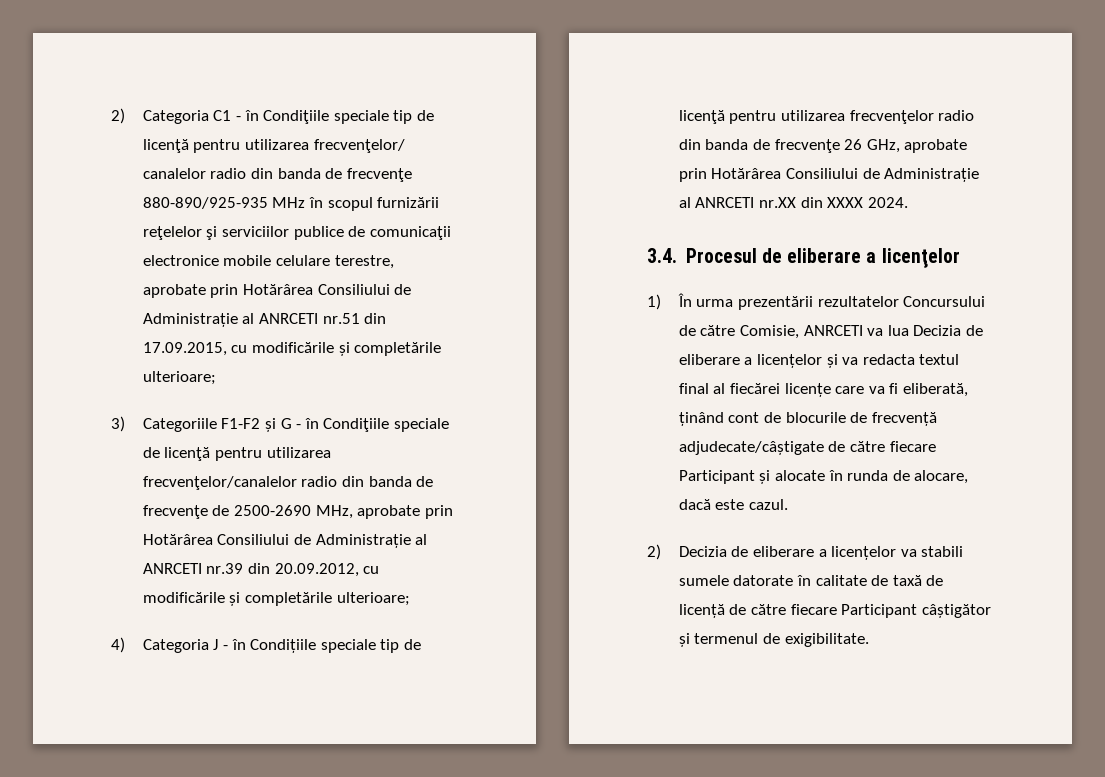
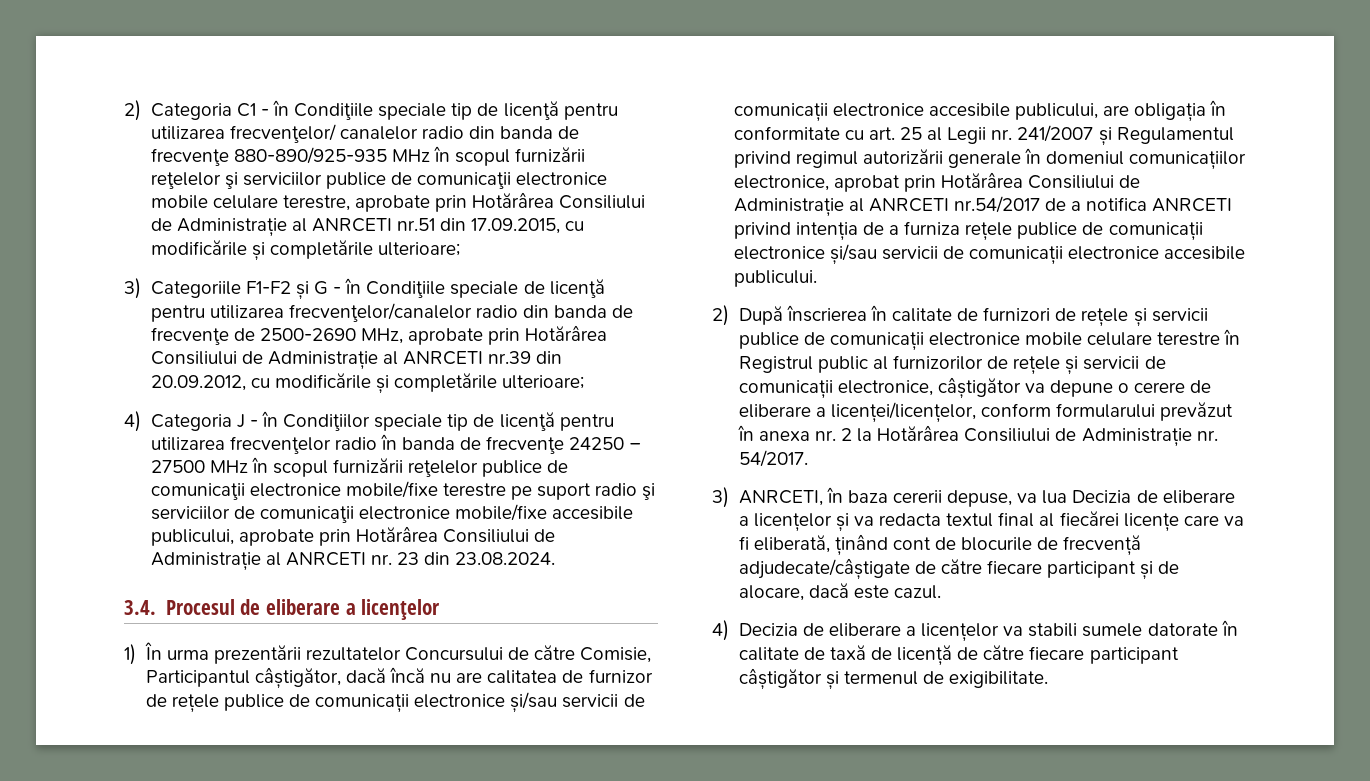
[250,639,317,653] Condițiile -> [283,414,371,431] Condiţiilor
[678,139,968,153] [678,168,980,182] [678,197,908,208] din banda de frecvenţe 26 GHz, aprobate prin Hotărârea Consiliului de Administrație al ANRCETI nr.XX din XXXX 2024. -> [380,434,641,454] [150,457,569,477] [150,481,656,500] [150,504,634,523] [150,526,556,546] [150,552,556,571] în banda de frecvenţe 24250 – 27500 MHz în scopul furnizării reţelelor publice de comunicaţii electronice mobile/fixe terestre pe suport radio şi serviciilor de comunicaţii electronice mobile/fixe accesibile publicului, aprobate prin Hotărârea Consiliului de Administrație al ANRCETI nr. 23 din 23.08.2024.
[803,325,863,336] ANRCETI -> [145,667,653,689] [145,692,645,713] [733,100,1227,122] [733,125,1234,146] [733,148,1247,170] [733,172,1141,192] [733,196,1233,217] [733,221,1203,241] [733,244,1246,265] [733,270,817,287] [712,305,1208,327] [738,329,1241,351] [738,355,1166,375] [738,377,1212,399] [738,402,1234,423] [737,425,1218,447] [738,450,808,467] [712,487,1013,508] Participantul câștigător, dacă încă nu are calitatea de furnizor de rețele publice de comunicații electronice și/sau servicii de comunicații electronice accesibile publicului, are obligația în conformitate cu art. 25 al Legii nr. 241/2007 și Regulamentul privind regimul autorizării generale în domeniul comunicațiilor electronice, aprobat prin Hotărârea Consiliului de Administrație al ANRCETI nr.54/2017 de a notifica ANRCETI privind intenția de a furniza rețele publice de comunicații electronice și/sau servicii de comunicații electronice accesibile publicului. // 2) După înscrierea în calitate de furnizori de rețele și servicii publice de comunicații electronice mobile celulare terestre în Registrul public al furnizorilor de rețele și servicii de comunicații electronice, câștigător va depune o cerere de eliberare a licenței/licențelor, conform formularului prevăzut în anexa nr. 2 la Hotărârea Consiliului de Administrație nr. 54/2017. // 3) ANRCETI, în baza cererii depuse,
[678,470,889,484] Participant și alocate în runda -> [1047,561,1154,580] participant și
[647,544,661,560] 2) -> [712,620,729,641] 4)
[841,604,918,618] Participant -> [1089,647,1179,664] participant

